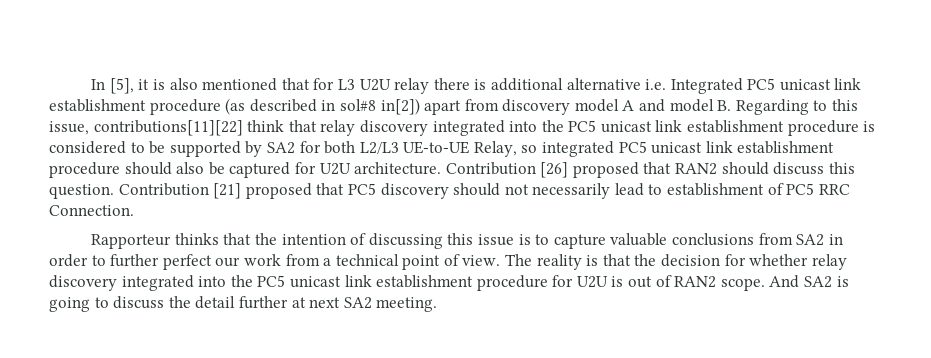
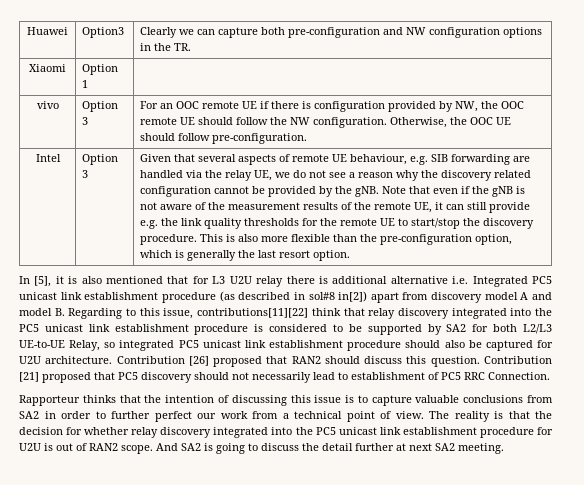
(91, 84) none -> [27,27,68,35] [82,27,125,38] [140,27,543,38] [140,43,192,51] [29,64,66,72] [82,64,119,75] [82,80,89,88] [36,101,59,109] [82,101,119,112] [82,117,89,125] [140,101,525,112] [140,117,512,128] [140,133,308,144] [35,154,61,162] [82,154,119,165] [82,170,89,178] [140,154,531,165] [140,170,532,181] [140,186,526,197] [140,202,531,213] [140,218,535,229] [140,234,513,245] [140,250,351,261] Huawei | Option3 | Clearly we can capture both pre-configuration and NW configuration options in the TR. // Xiaomi | Option 1 | // vivo | Option 3 | For an OOC remote UE if there is configuration provided by NW, the OOC remote UE should follow the NW configuration. Otherwise, the OOC UE should follow pre-configuration. // Intel | Option 3 | Given that several aspects of remote UE behaviour, e.g. SIB forwarding are handled via the relay UE, we do not see a reason why the discovery related configuration cannot be provided by the gNB. Note that even if the gNB is not aware of the measurement results of the remote UE, it can still provide e.g. the link quality thresholds for the remote UE to start/stop the discovery procedure. This is also more flexible than the pre-configuration option, which is generally the last resort option. //

